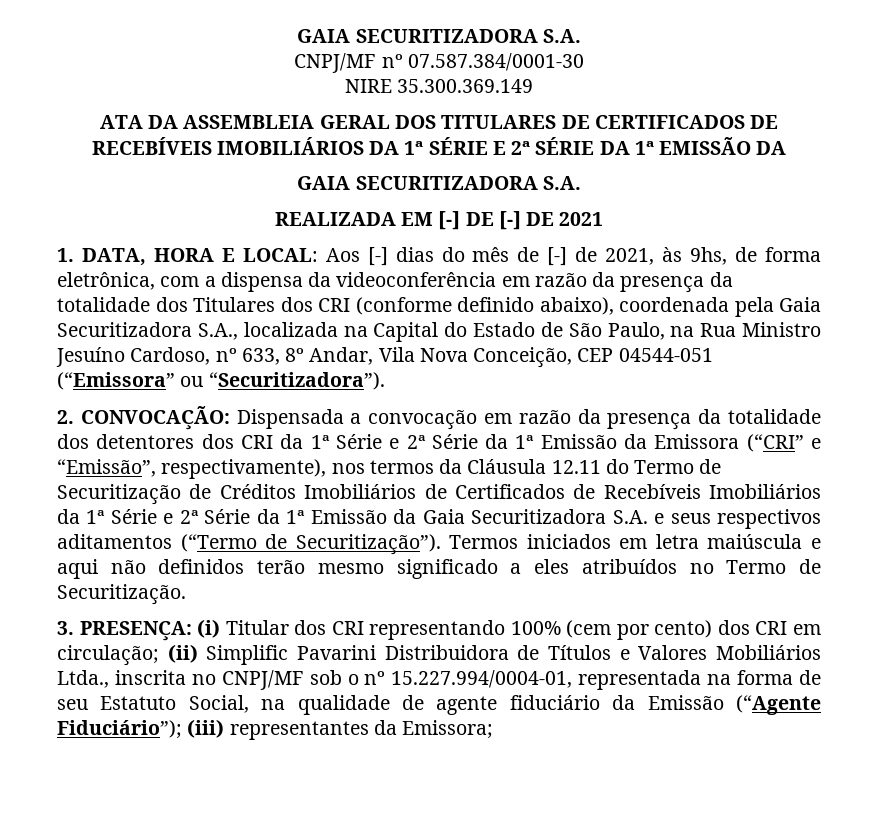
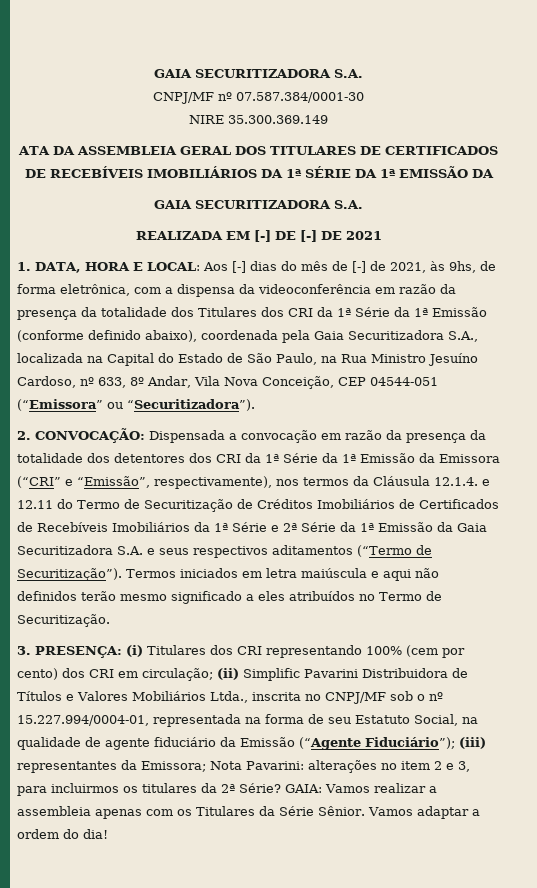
[492,137,595,155] E 2ª SÉRIE -> (351, 172) none
(350, 305) none -> [317,307,487,317] da 1ª Série da 1ª Emissão
[389,434,478,449] e 2ª Série -> (318, 458) none
(547, 466) none -> [434,477,490,486] 12.1.4. e
[225,620,289,635] Titular -> [147,645,206,655] Titulares
(494, 729) none -> [210,760,470,773] [17,783,437,796] [17,806,480,819] [17,829,108,839] Nota Pavarini: alterações no item 2 e 3, para incluirmos os titulares da 2ª Série? GAIA: Vamos realizar a assembleia apenas com os Titulares da Série Sênior. Vamos adaptar a ordem do dia!

